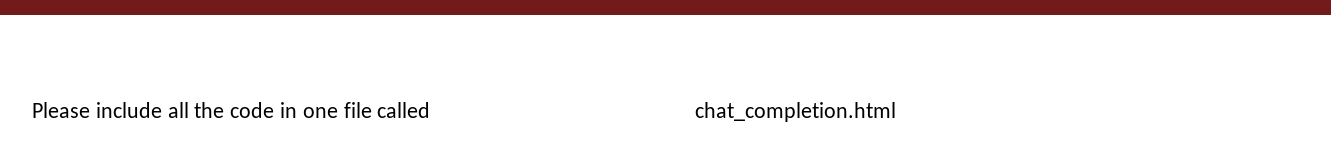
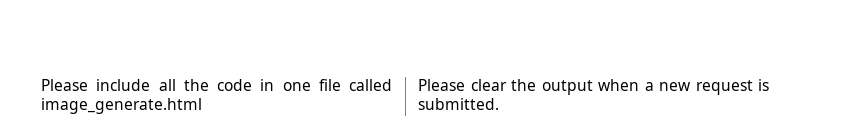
[695,102,896,122] chat_completion.html -> [41,98,202,114] [418,79,769,95] [418,98,499,110] image_generate.html // Please clear the output when a new request is submitted.

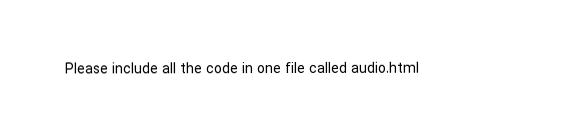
[41,98,202,114] [418,79,769,95] [418,98,499,110] image_generate.html // Please clear the output when a new request is submitted. -> [350,61,420,73] audio.html

